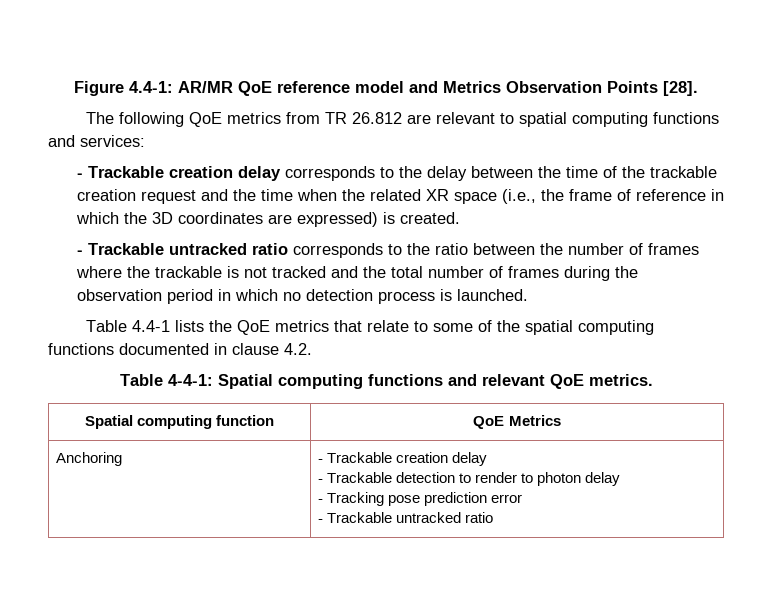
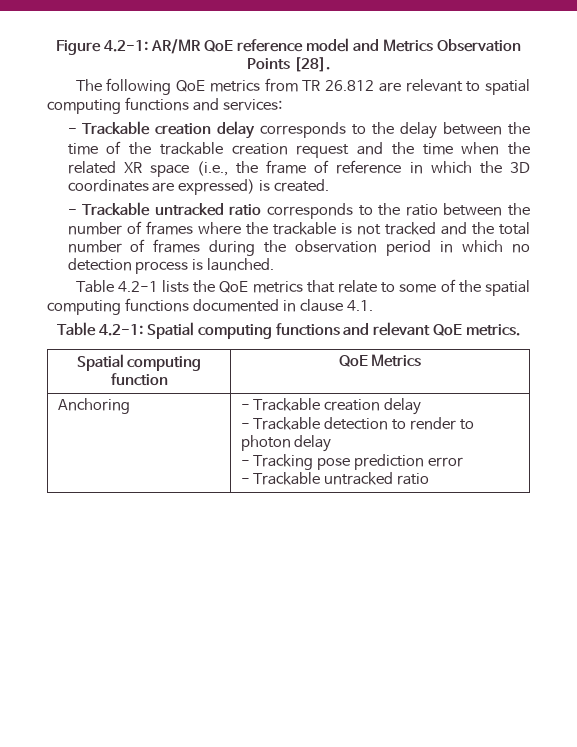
[129,81,173,93] 4.4-1: -> [104,40,149,52] 4.2-1:
[132,320,171,332] 4.4-1 -> [117,281,158,292] 4.2-1
[284,343,312,355] [119,374,213,386] 4.2. // Table 4-4-1: -> [346,300,373,311] [56,322,143,336] 4.1. // Table 4.2-1:

